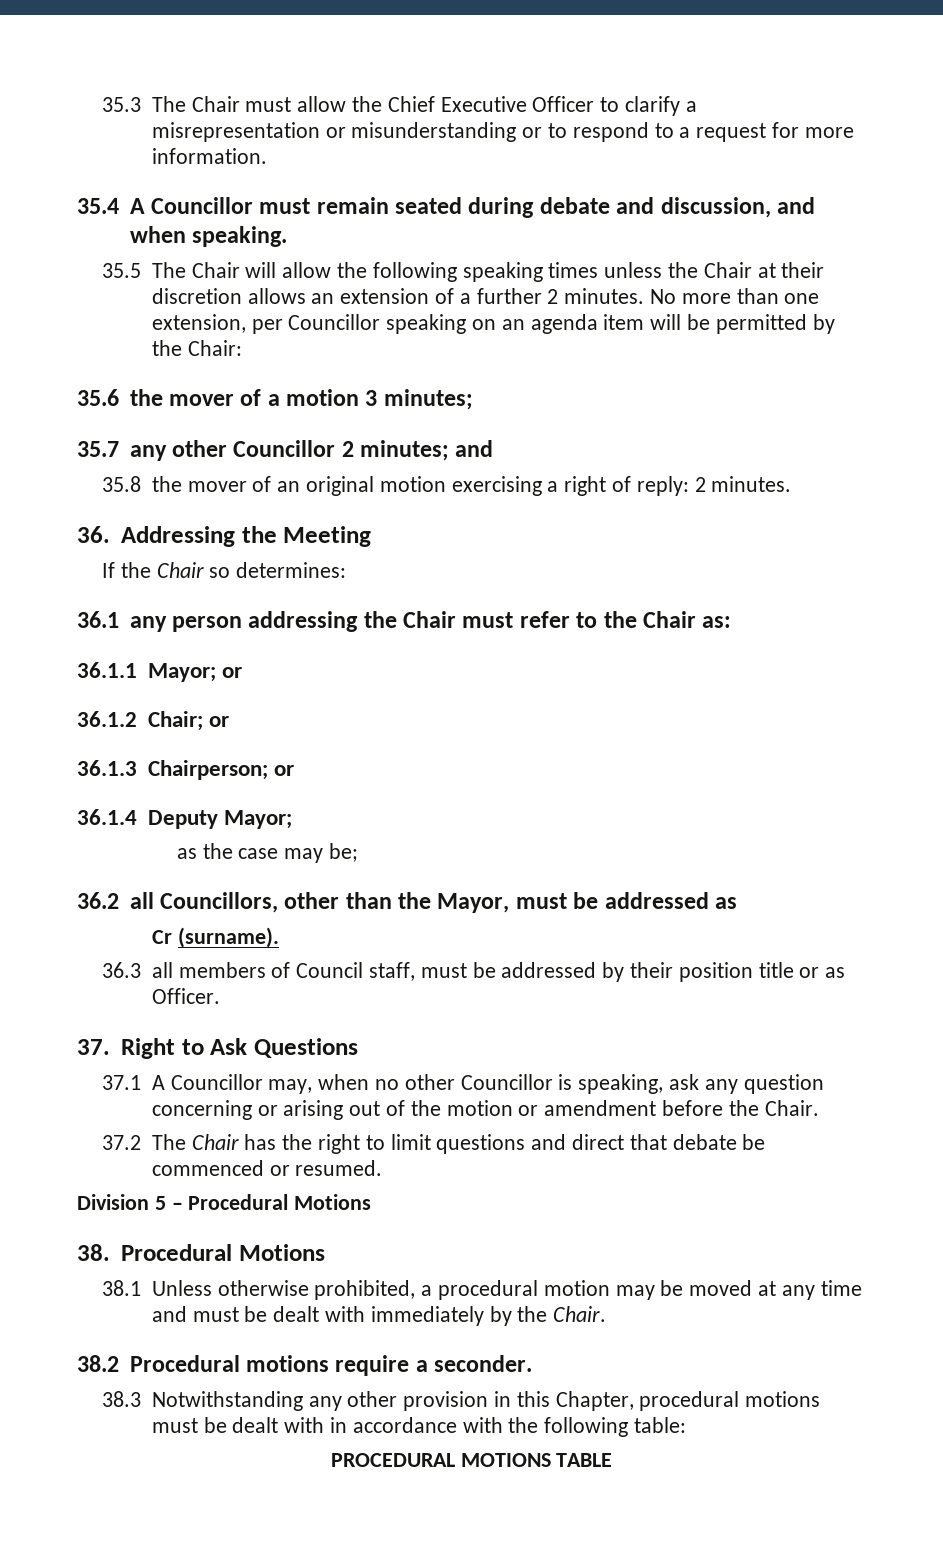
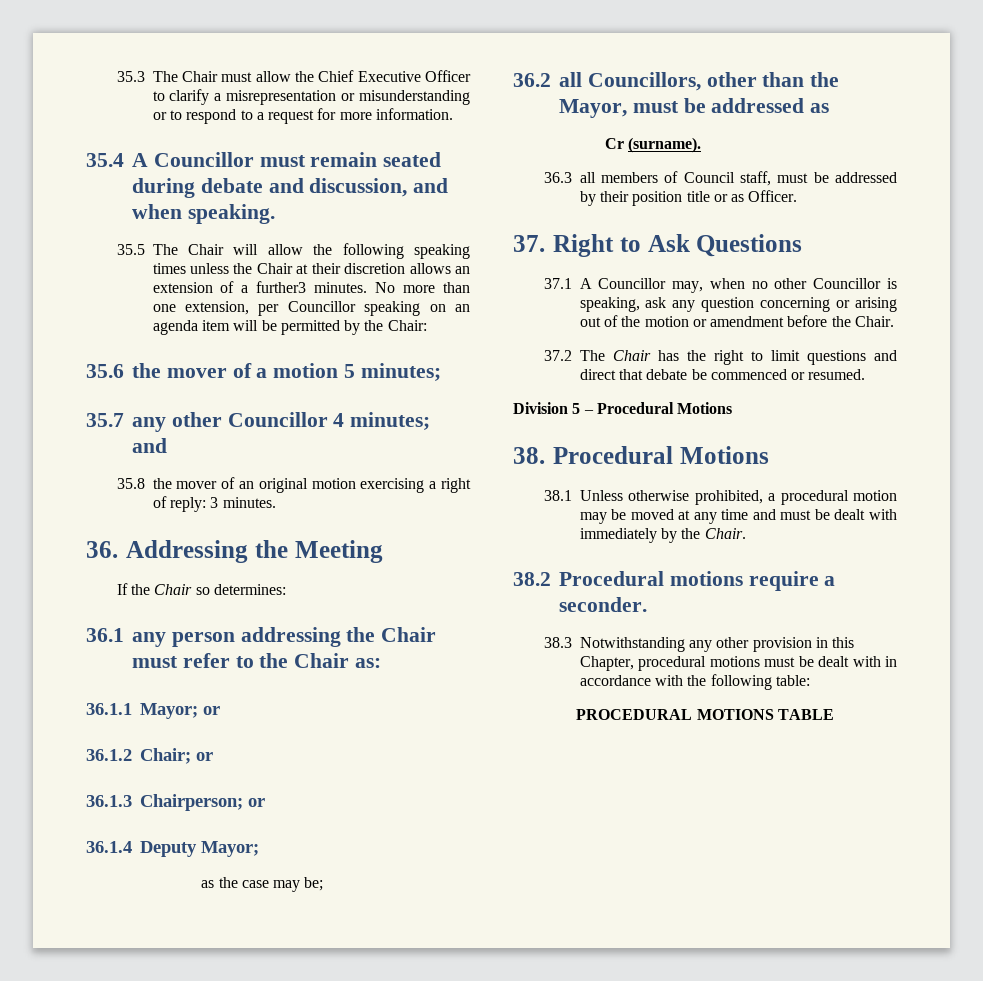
[476,288,559,304] further 2 -> [256,281,307,293] further3
[365,390,378,406] 3 -> [344,364,356,378] 5
[341,441,354,457] 2 -> [333,413,345,427] 4
[694,477,706,492] 2 -> [210,497,219,508] 3

